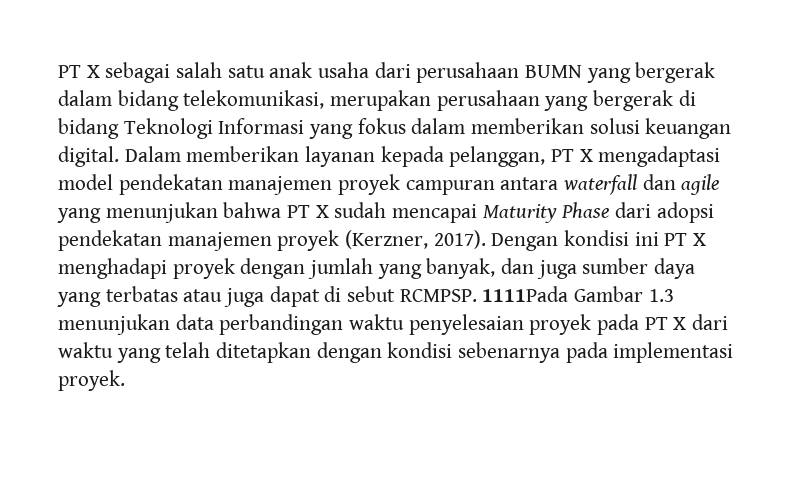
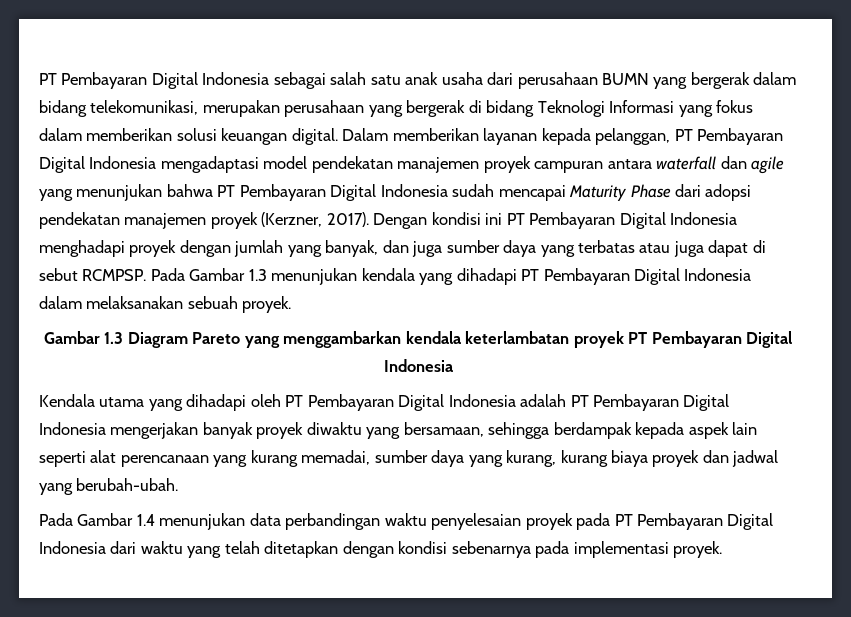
[58,65,100,78] PT X -> [39,72,270,89] PT Pembayaran Digital Indonesia
[579,149,593,162] X -> [697,128,784,145] [39,156,157,173] Pembayaran Digital Indonesia
[315,205,329,218] X -> [239,184,448,201] Pembayaran Digital Indonesia
[693,233,707,246] X -> [529,212,738,229] Pembayaran Digital Indonesia
[482,286,569,302] 1111Pada -> [150,268,185,281] Pada
(170, 324) none -> [361,268,752,285] [39,296,292,313] [43,331,793,348] [383,359,454,372] [39,394,730,411] [39,422,758,439] [39,450,779,467] [39,478,179,495] [39,513,246,530] kendala yang dihadapi PT Pembayaran Digital Indonesia dalam melaksanakan sebuah proyek. // Gambar 1.3 Diagram Pareto yang menggambarkan kendala keterlambatan proyek PT Pembayaran Digital Indonesia // Kendala utama yang dihadapi oleh PT Pembayaran Digital Indonesia adalah PT Pembayaran Digital Indonesia mengerjakan banyak proyek diwaktu yang bersamaan, sehingga berdampak kepada aspek lain seperti alat perencanaan yang kurang memadai, sumber daya yang kurang, kurang biaya proyek dan jadwal yang berubah-ubah. // Pada Gambar 1.4 menunjukan
[673,317,687,330] X -> [637,513,774,530] [39,541,106,554] Pembayaran Digital Indonesia

